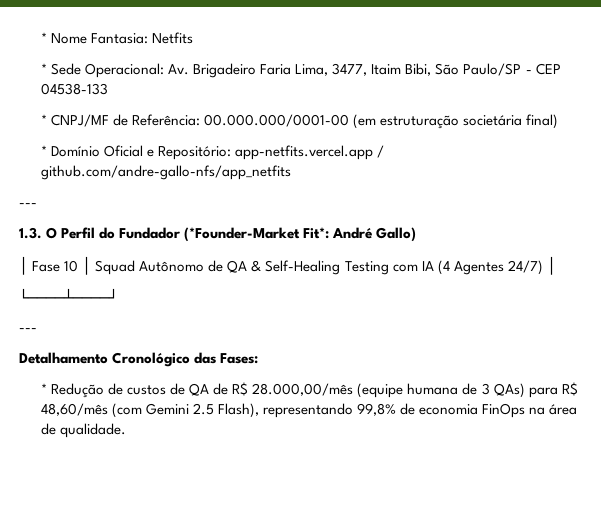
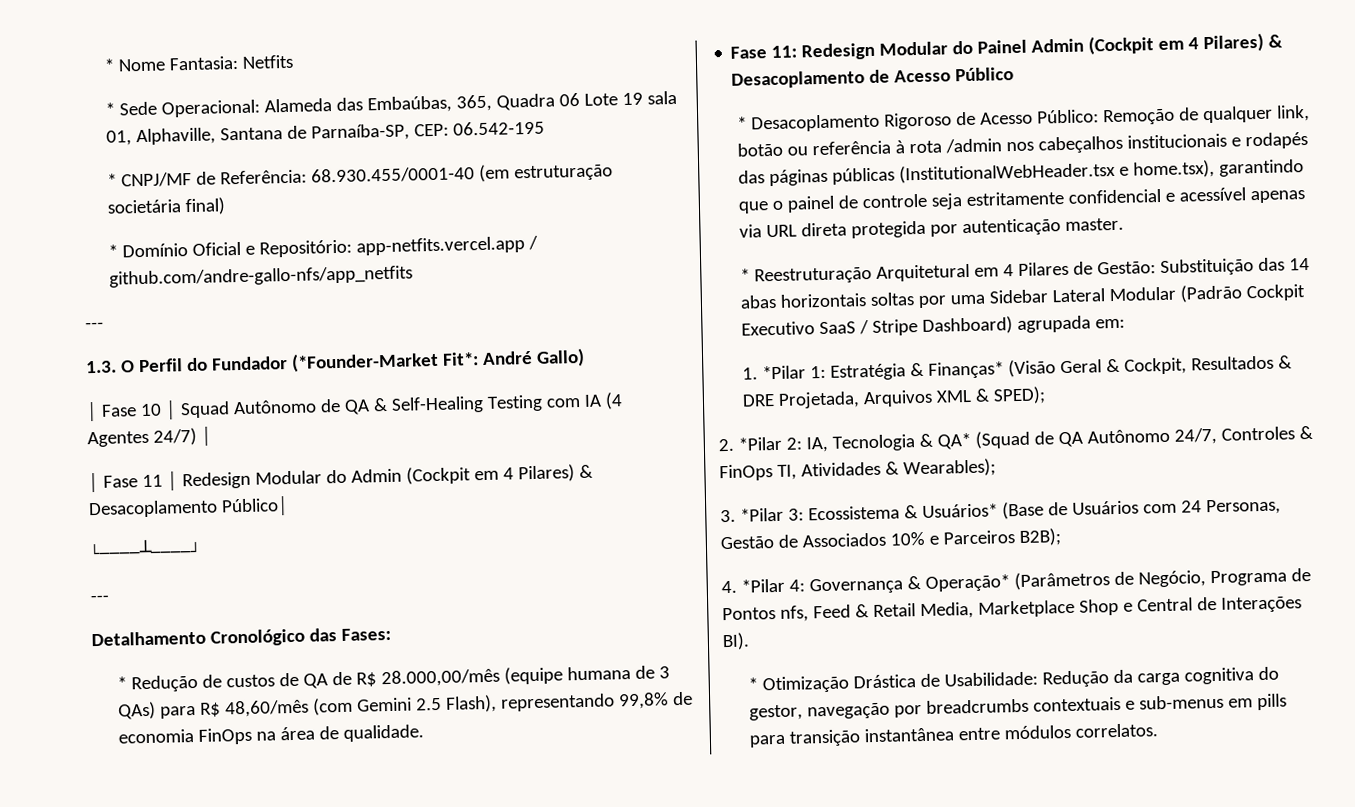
[168,63,561,78] [40,83,108,95] Av. Brigadeiro Faria Lima, 3477, Itaim Bibi, São Paulo/SP - CEP 04538-133 -> [264,90,678,114] [106,120,546,146] Alameda das Embaúbas, 365, Quadra 06 Lote 19 sala 01, Alphaville, Santana de Parnaíba-SP, CEP: 06.542-195
[204,114,350,127] 00.000.000/0001-00 -> [311,166,476,184] 68.930.455/0001-40
(556, 265) none -> [88,464,593,493] [88,496,289,519] // │ Fase 11 │ Redesign Modular do Admin (Cockpit em 4 Pilares) & Desacoplamento Público│
(126, 430) none -> [730,32,1284,61] [731,66,1015,89] [737,104,1311,133] [737,131,1309,157] [738,159,1305,187] [738,187,1306,214] [739,217,1125,239] [740,257,1311,285] [740,284,1307,309] [741,315,1126,336] [742,355,1293,381] [742,386,1047,409] [718,425,1313,453] [719,458,996,482] [720,498,1281,523] [720,528,1061,550] [721,567,1311,595] [722,596,1302,622] [722,632,750,651] [748,666,1280,694] [749,693,1288,721] [749,723,1159,748] // Fase 11: Redesign Modular do Painel Admin (Cockpit em 4 Pilares) & Desacoplamento de Acesso Público // * Desacoplamento Rigoroso de Acesso Público: Remoção de qualquer link, botão ou referência à rota /admin nos cabeçalhos institucionais e rodapés das páginas públicas (InstitutionalWebHeader.tsx e home.tsx), garantindo que o painel de controle seja estritamente confidencial e acessível apenas via URL direta protegida por autenticação master. // * Reestruturação Arquitetural em 4 Pilares de Gestão: Substituição das 14 abas horizontais soltas por uma Sidebar Lateral Modular (Padrão Cockpit Executivo SaaS / Stripe Dashboard) agrupada em: // 1. *Pilar 1: Estratégia & Finanças* (Visão Geral & Cockpit, Resultados & DRE Projetada, Arquivos XML & SPED); // 2. *Pilar 2: IA, Tecnologia & QA* (Squad de QA Autônomo 24/7, Controles & FinOps TI, Atividades & Wearables); // 3. *Pilar 3: Ecossistema & Usuários* (Base de Usuários com 24 Personas, Gestão de Associados 10% e Parceiros B2B); // 4. *Pilar 4: Governança & Operação* (Parâmetros de Negócio, Programa de Pontos nfs, Feed & Retail Media, Marketplace Shop e Central de Interações BI). // * Otimização Drástica de Usabilidade: Redução da carga cognitiva do gestor, navegação por breadcrumbs contextuais e sub-menus em pills para transição instantânea entre módulos correlatos.

